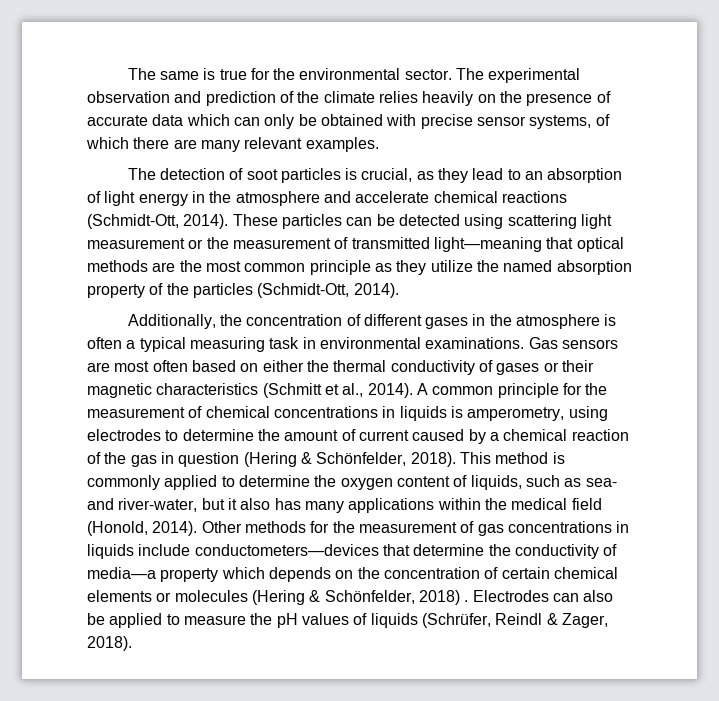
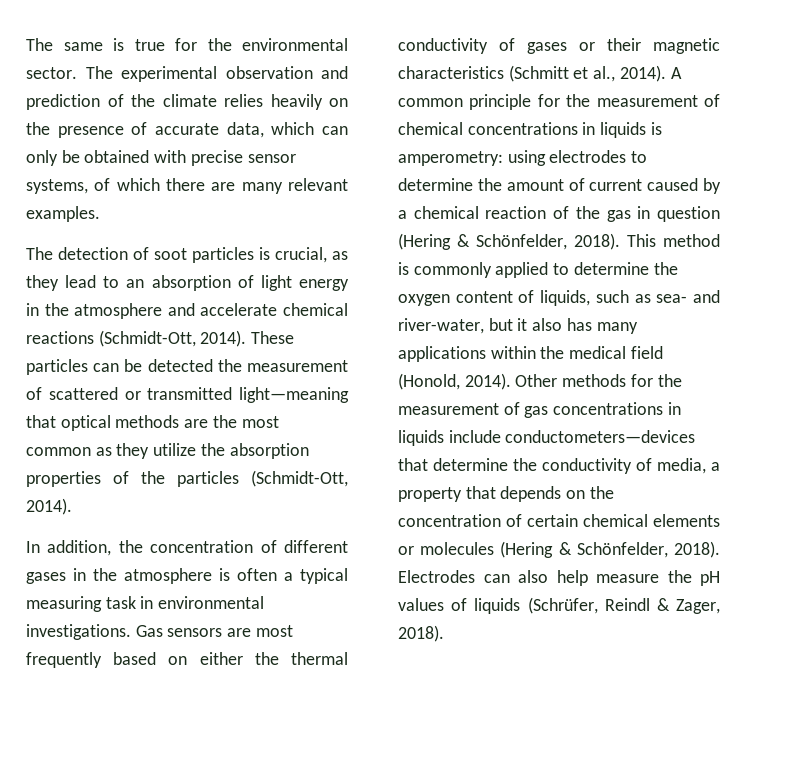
[152,114,184,126] data -> [226,122,264,138] data,
[464,214,612,229] [87,237,349,249] using scattering light measurement or the measurement of -> [217,359,348,372] [26,387,141,400] the measurement of scattered or
[309,260,371,275] principle -> (91, 451) none
[503,260,632,275] [87,284,145,298] named absorption property -> [229,443,309,459] [26,471,101,487] absorption properties
[127,314,216,329] Additionally, -> [26,540,112,556] In addition,
[425,337,525,349] examinations. -> [26,624,131,640] investigations.
[152,360,188,372] often -> [26,652,102,668] frequently
[467,407,565,421] amperometry, -> [398,151,503,166] amperometry:
[87,567,265,582] media—a property which -> [657,458,720,474] [398,486,496,502] media, a property that
[418,590,469,605] 2018) . -> [674,541,720,558] 2018).
[87,613,180,628] be applied to -> [556,570,588,586] help

